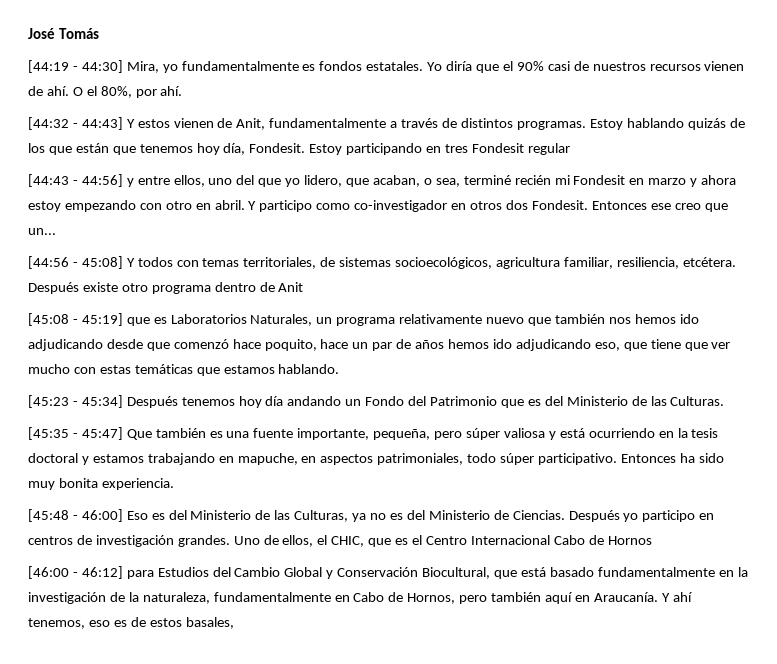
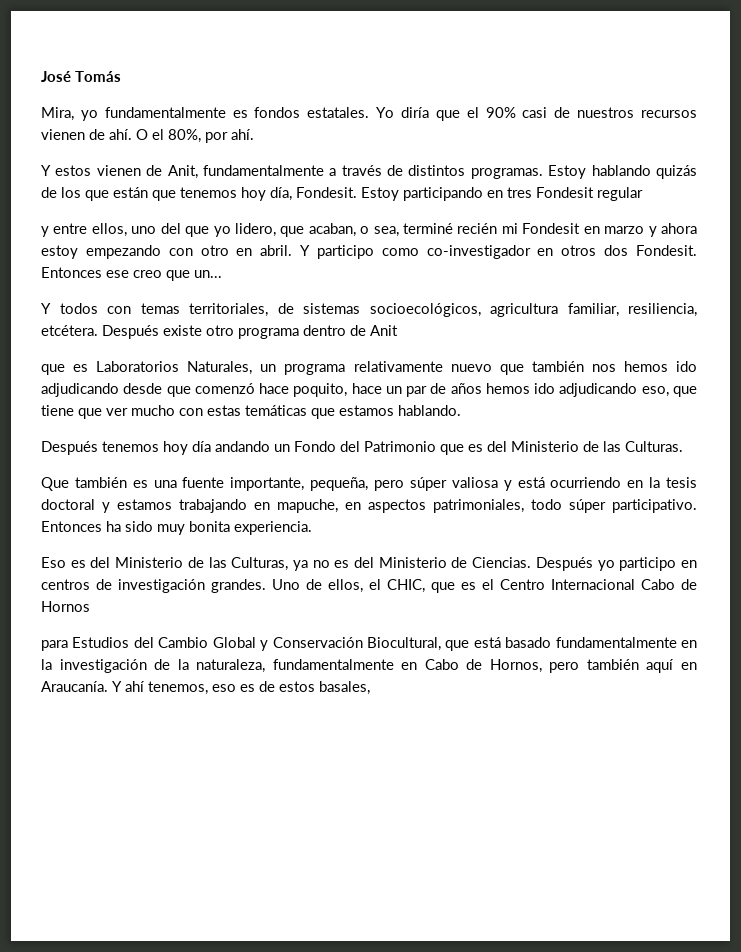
[28,60,123,73] [44:19 - 44:30] -> (121, 76) none
[28,117,123,130] [44:32 - 44:43] -> (254, 134) none
[28,174,123,187] [44:43 - 44:56] -> (643, 194) none
[28,256,123,269] [44:56 - 45:08] -> (222, 274) none
[28,313,123,326] [45:08 - 45:19] -> (398, 330) none
[28,395,123,408] [45:23 - 45:34] -> (461, 410) none
[28,427,123,440] [45:35 - 45:47] -> (683, 446) none
[28,509,123,522] [45:48 - 46:00] -> (312, 528) none
[28,566,123,579] [46:00 - 46:12] -> (90, 606) none

